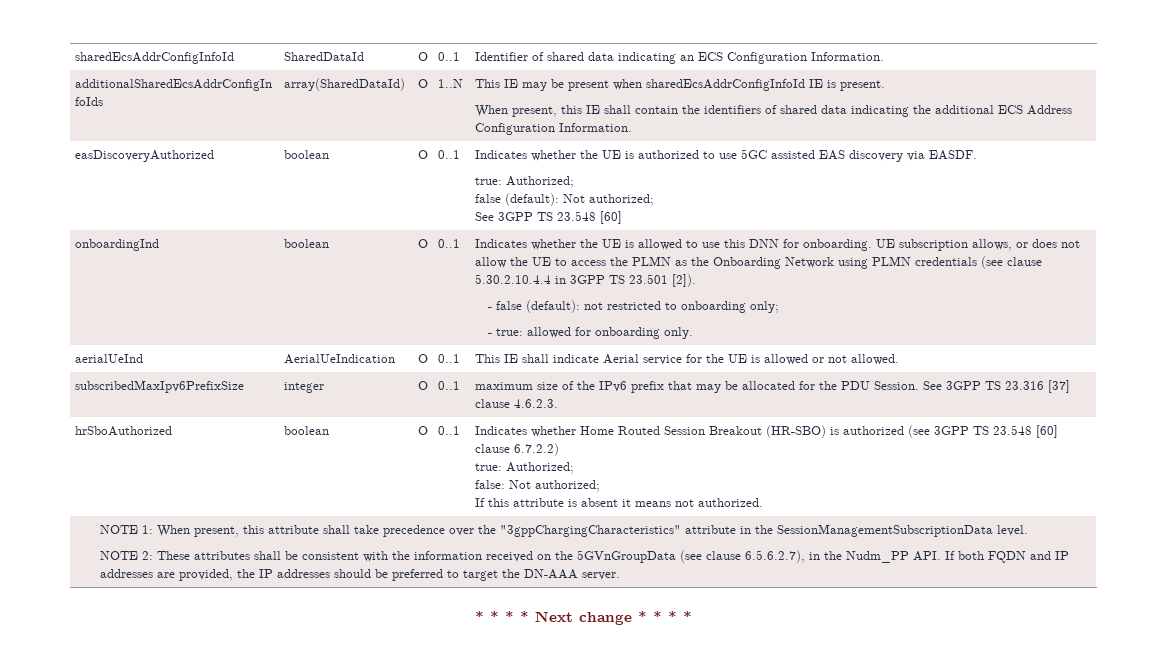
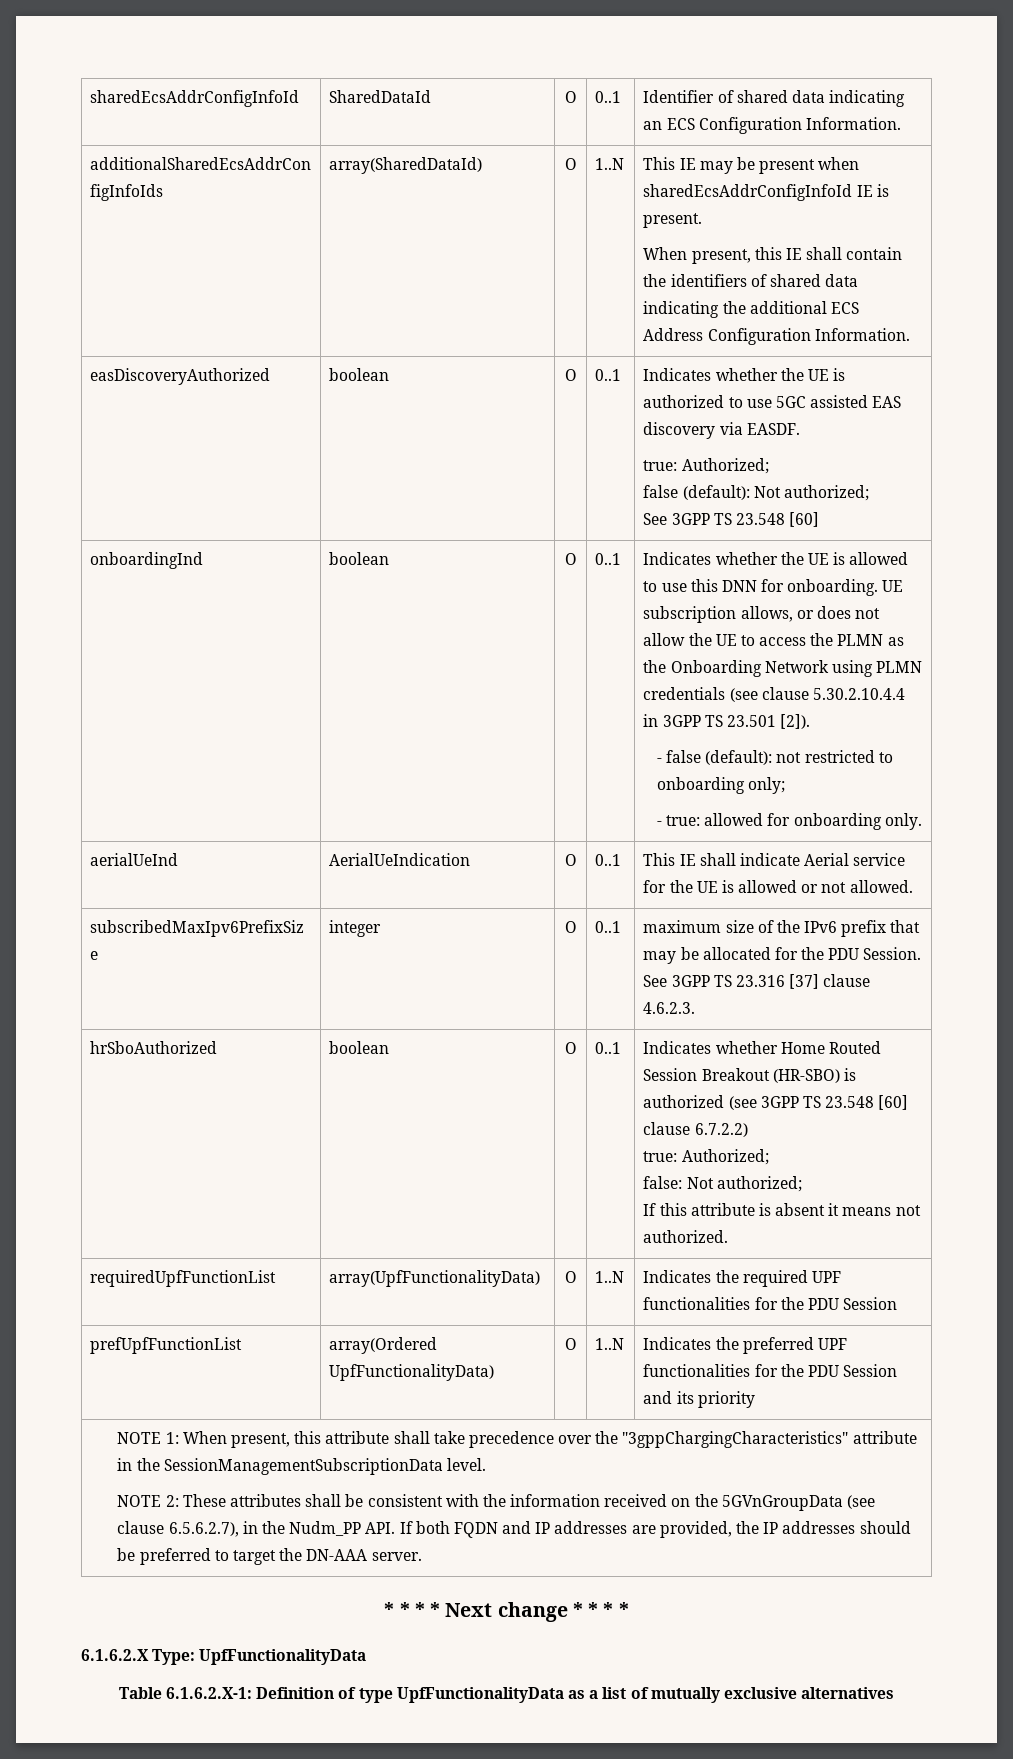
(764, 502) none -> [90,1270,277,1287] [329,1270,541,1287] [564,1271,577,1283] [595,1271,625,1283] [643,1270,841,1287] [643,1297,898,1310] [90,1337,243,1354] [329,1337,438,1354] [329,1364,495,1381] [564,1338,577,1350] [595,1338,625,1350] [643,1337,847,1354] [643,1364,898,1377] [643,1391,755,1408] // requiredUpfFunctionList | array(UpfFunctionalityData) | O | 1..N | Indicates the required UPF functionalities for the PDU Session // prefUpfFunctionList | array(Ordered UpfFunctionalityData) | O | 1..N | Indicates the preferred UPF functionalities for the PDU Session and its priority
(692, 616) none -> [81,1649,367,1665] [118,1687,895,1703] // 6.1.6.2.X Type: UpfFunctionalityData // Table 6.1.6.2.X-1: Definition of type UpfFunctionalityData as a list of mutually exclusive alternatives

